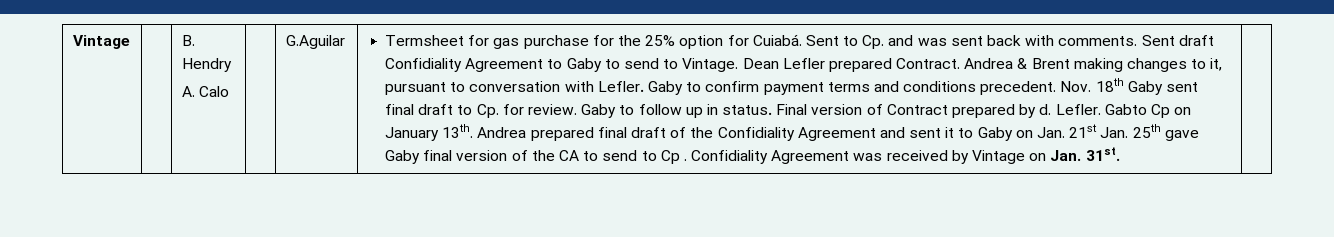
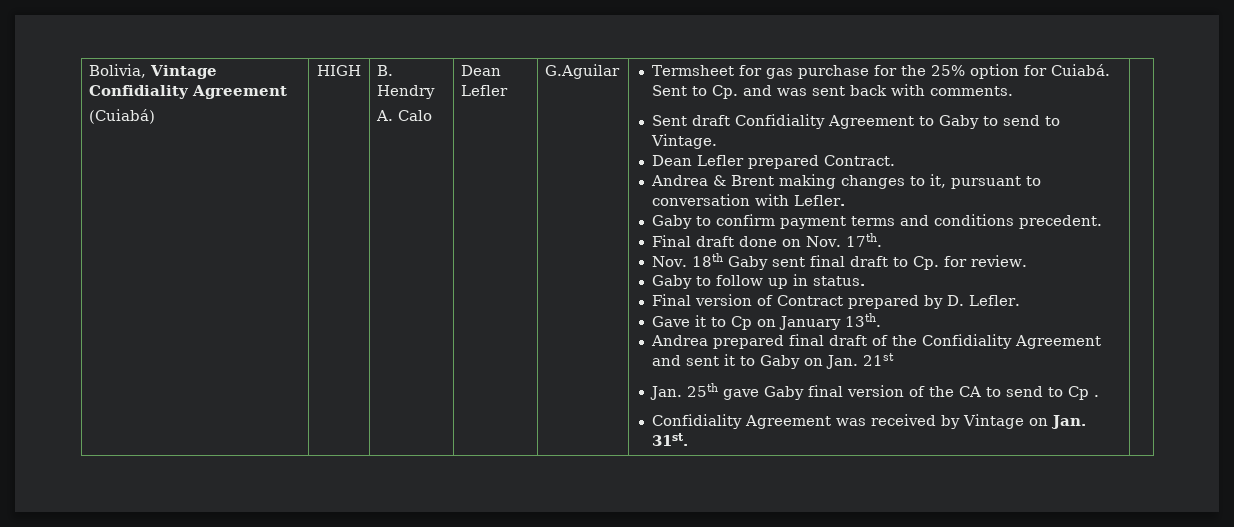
[72,35,130,49] Vintage | -> [88,64,217,79] [88,85,287,99] [88,109,155,124] [317,65,361,76] Bolivia, Vintage Confidiality Agreement // (Cuiabá) | HIGH
(230, 91) none -> [460,65,501,76] [460,85,508,96] Dean Lefler
(1138, 41) none -> (1014, 91) //
(739, 65) none -> (718, 141) //
(961, 63) none -> (896, 160) //
(644, 86) none -> (846, 200) //
(1057, 88) none -> [652,233,883,247] // Final draft done on Nov. 17th. //
(577, 109) none -> (1028, 261) //
(773, 110) none -> (866, 281) //
[1039,104,1147,115] d. Lefler. Gabto -> [947,295,1021,306] [652,315,727,327] D. Lefler. // Gave it to
(474, 131) none -> (882, 320) //
(1098, 131) none -> (895, 359) //
(687, 160) none -> (1100, 396) //

